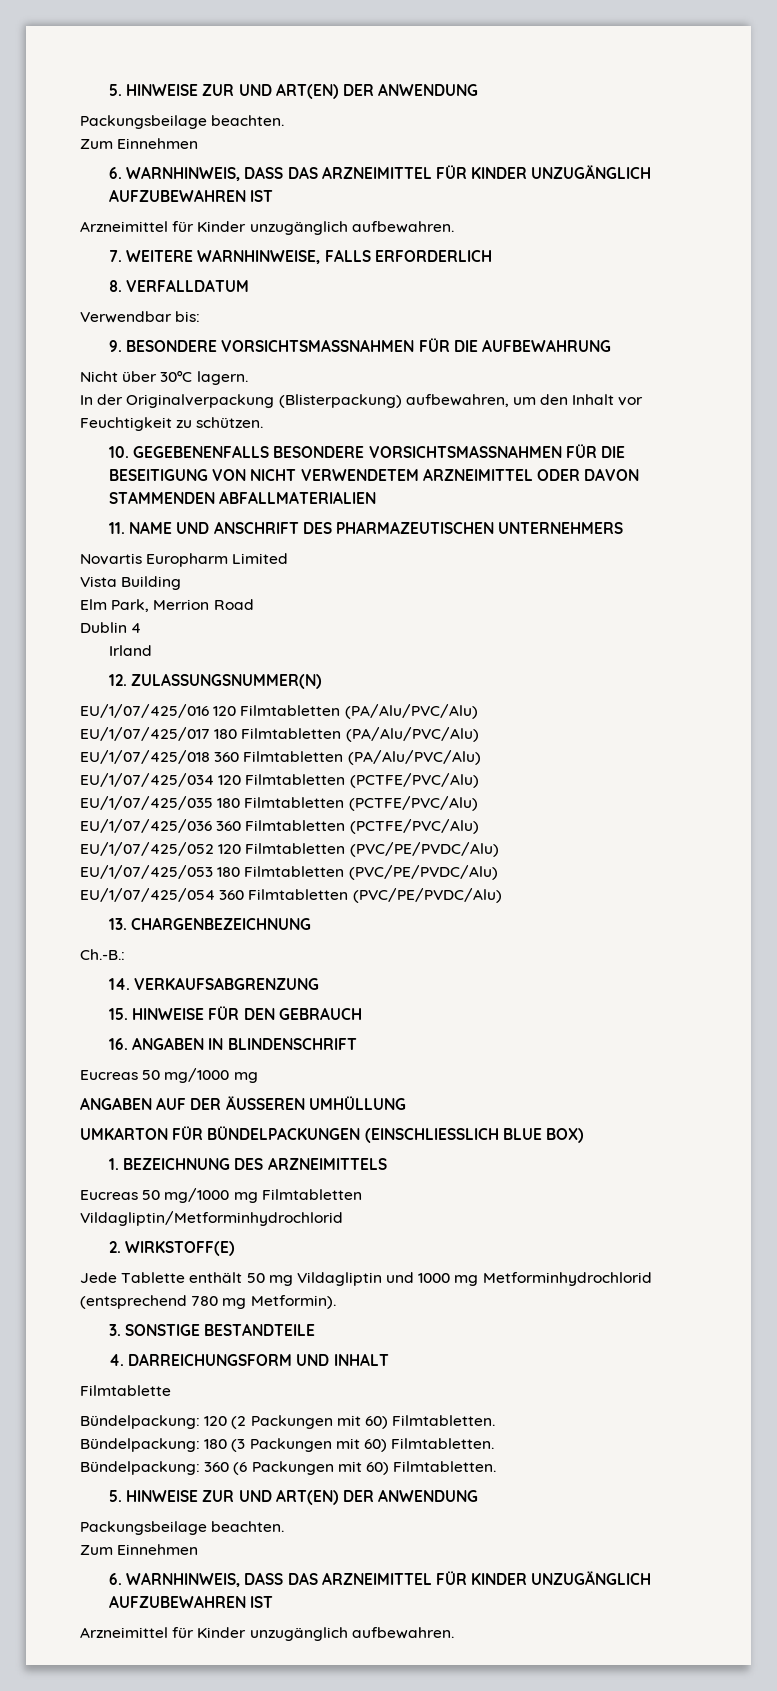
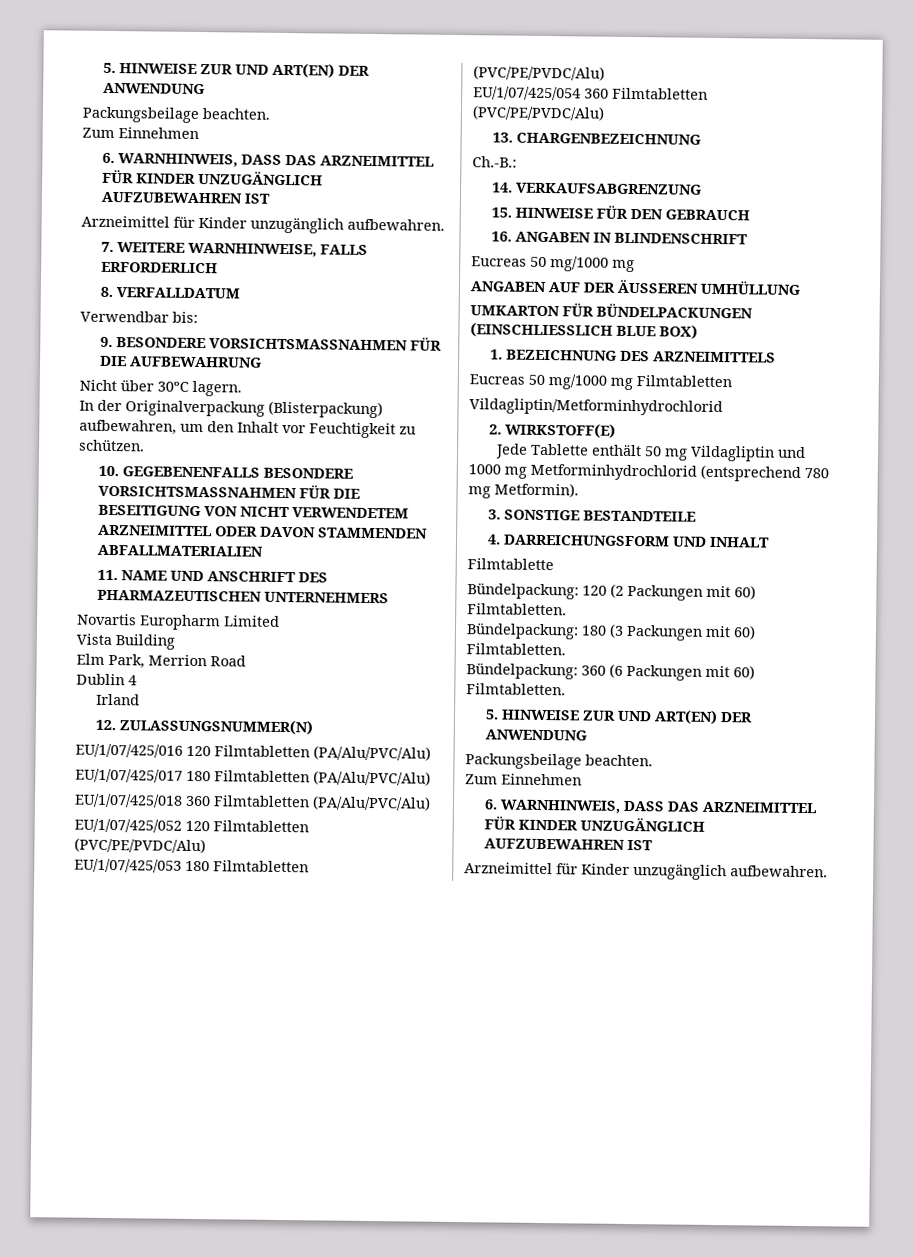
[80,773,479,788] [80,796,478,811] [80,819,479,834] // EU/1/07/425/034 120 Filmtabletten (PCTFE/PVC/Alu) // EU/1/07/425/035 180 Filmtabletten (PCTFE/PVC/Alu) // EU/1/07/425/036 360 Filmtabletten (PCTFE/PVC/Alu) -> (431, 803) none

